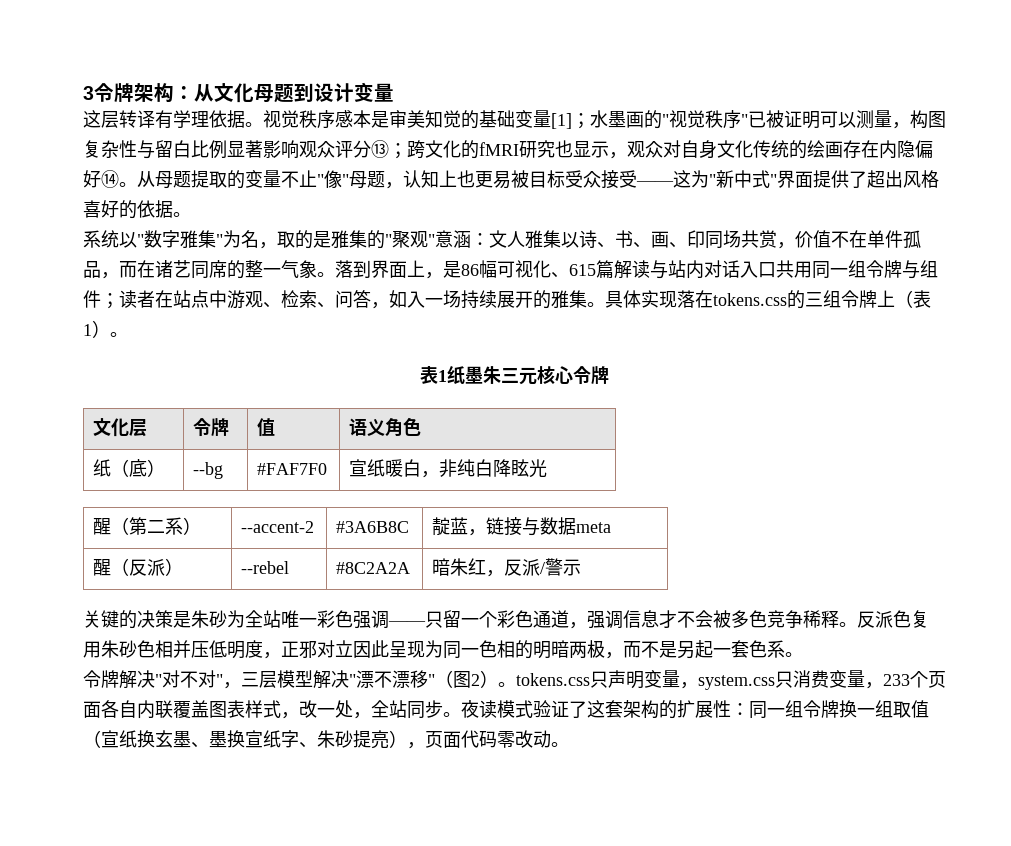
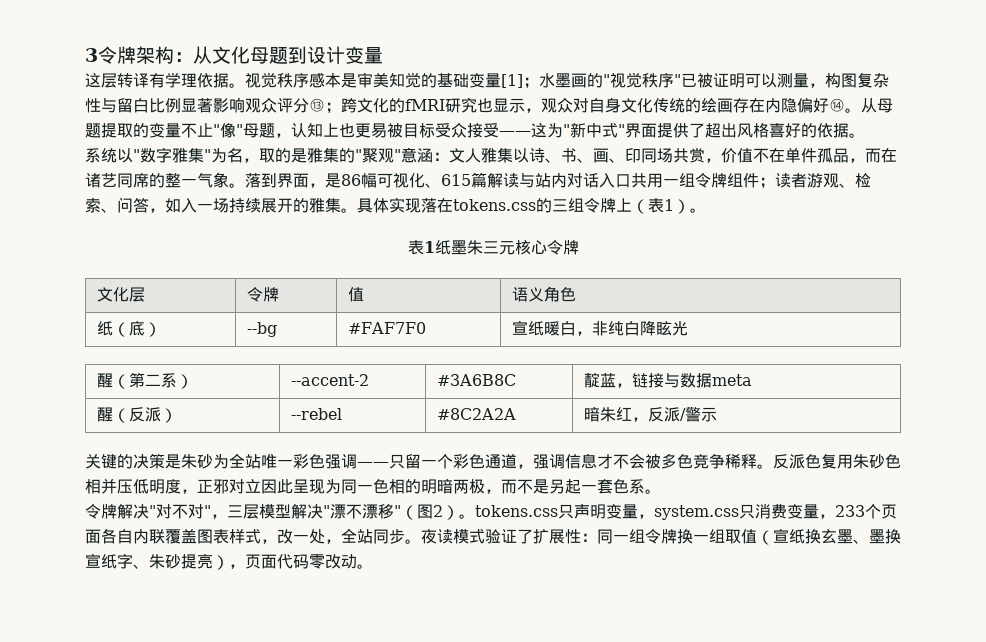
[407,260,425,277] 上 -> (309, 180) none
[812,260,920,279] 同一组令牌与 -> [663,173,727,188] 一组令牌
[155,290,227,308] 在站点中 -> (807, 180) none
[587,700,677,719] 这套架构的 -> (533, 536) none

